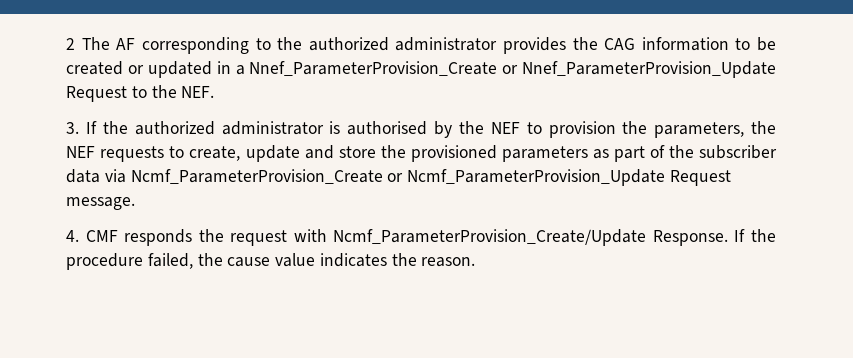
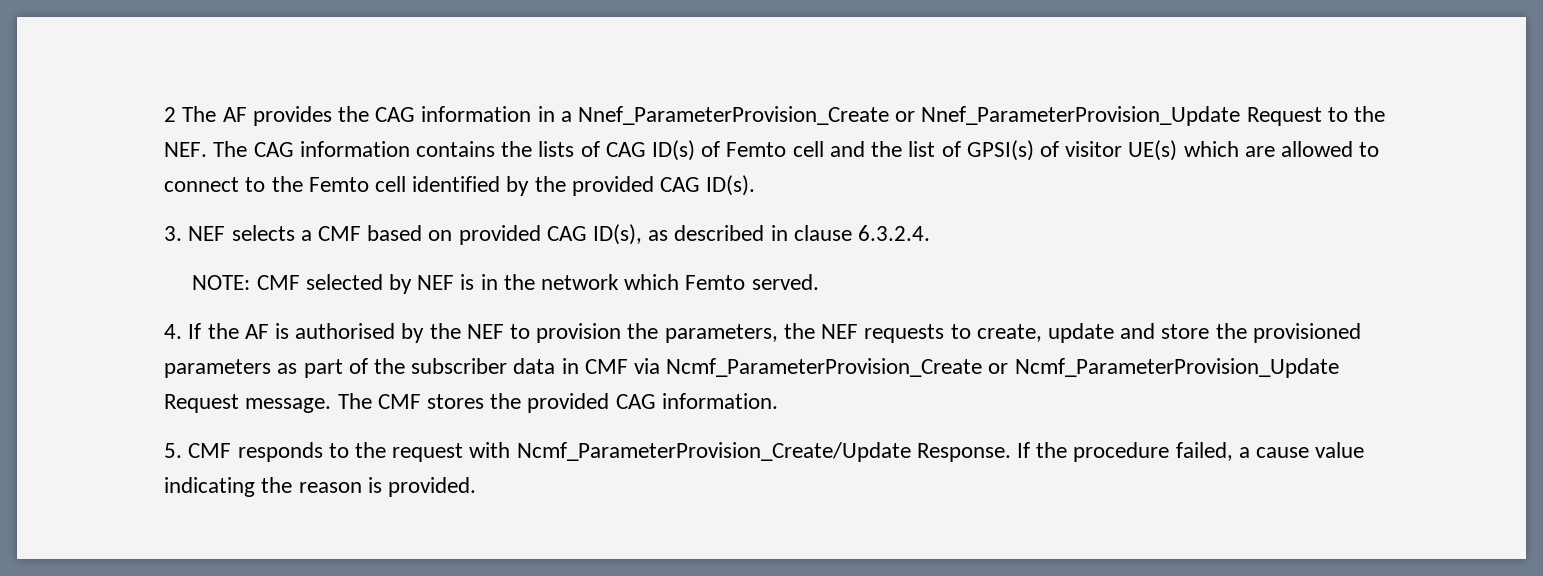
[142,37,777,54] [66,61,212,78] corresponding to the authorized administrator provides the CAG information to be created or updated -> [252,106,532,126] provides the CAG information
[66,121,324,135] // 3. If the authorized administrator -> [213,140,1380,161] [164,175,756,196] [164,224,931,245] [192,274,819,294] [164,323,269,339] The CAG information contains the lists of CAG ID(s) of Femto cell and the list of GPSI(s) of visitor UE(s) which are allowed to connect to the Femto cell identified by the provided CAG ID(s). // 3. NEF selects a CMF based on provided CAG ID(s), as described in clause 6.3.2.4. // NOTE: CMF selected by NEF is in the network which Femto served. // 4. If the AF
(101, 176) none -> [561,358,628,374] in CMF
[66,230,80,242] // 4. -> [337,393,778,413] [164,443,183,458] The CMF stores the provided CAG information. // 5.
(193, 237) none -> [328,443,349,458] to
[197,253,223,266] the -> [1238,447,1250,458] a
[319,253,476,267] indicates the reason. -> [164,477,477,497] indicating the reason is provided.

